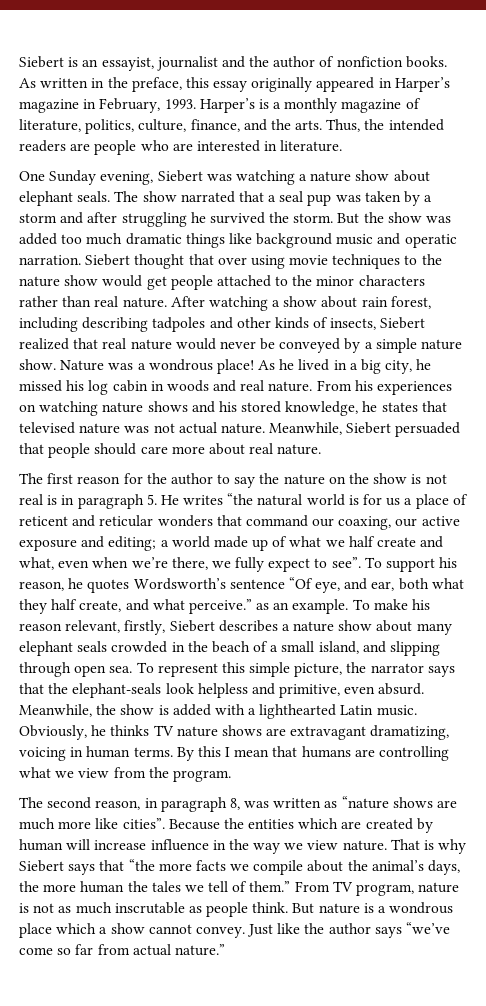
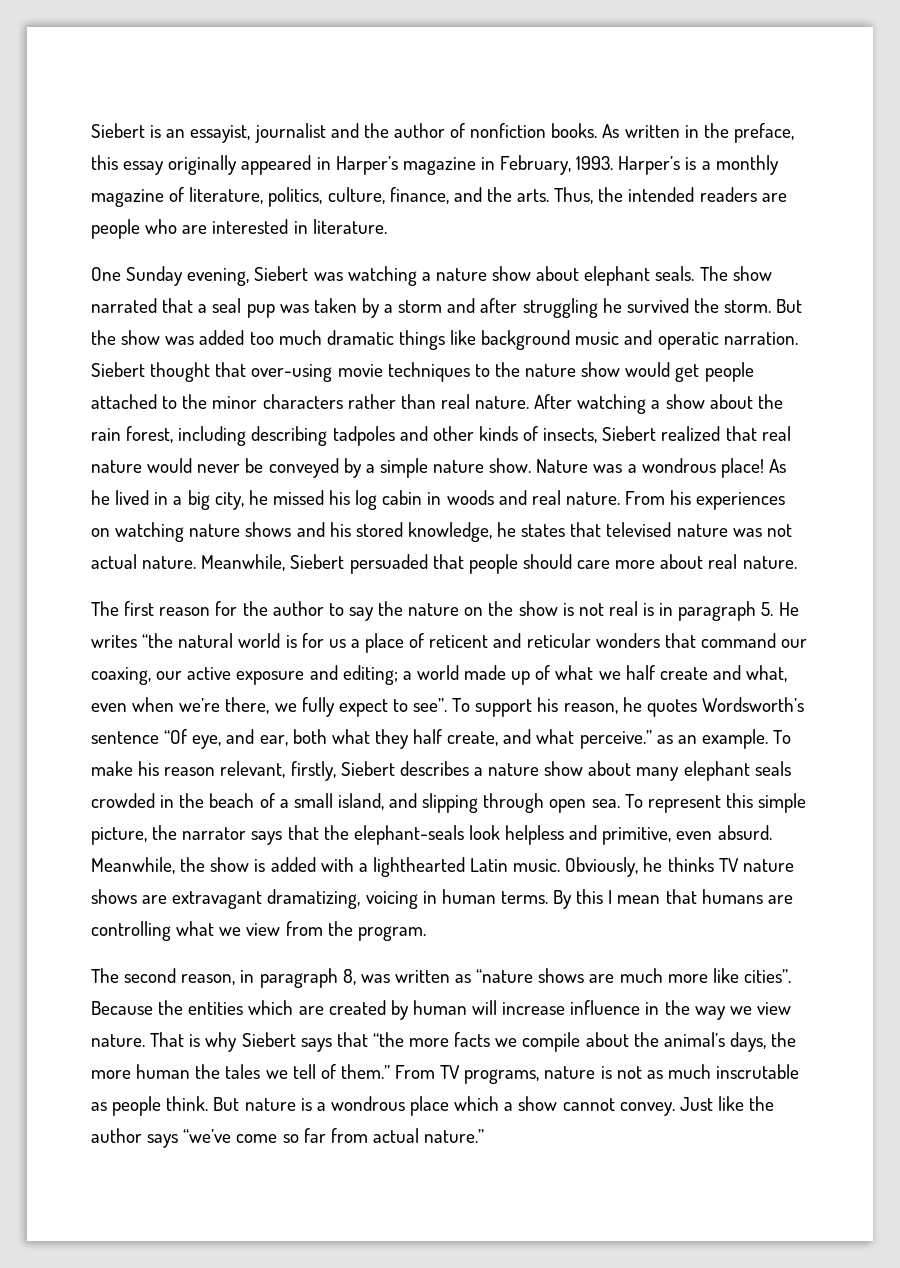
[217,255,285,269] over using -> [251,364,333,382] over-using
(358, 302) none -> [757,394,783,409] the
[356,884,415,896] program, -> [464,1069,540,1084] programs,

